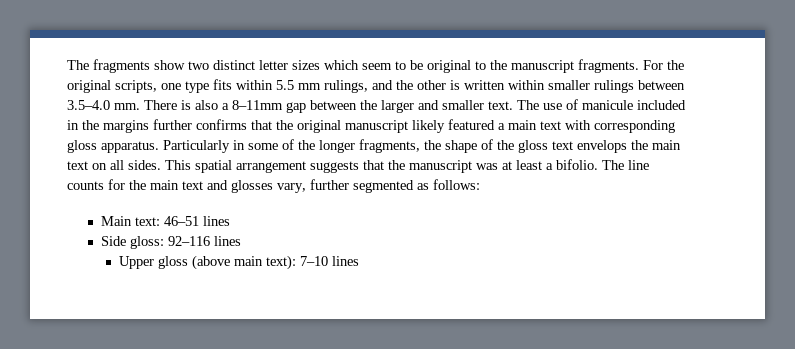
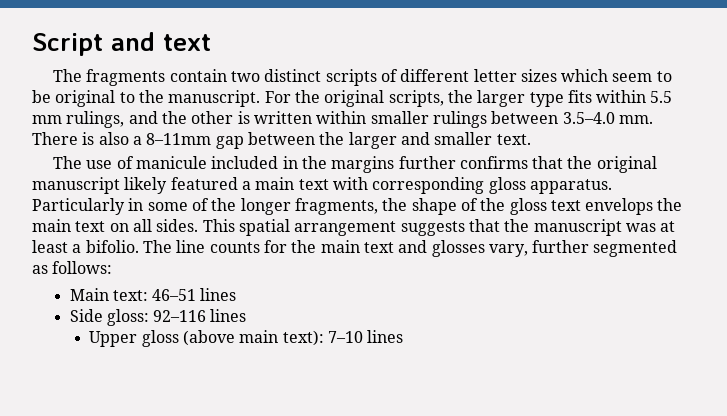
(67, 65) none -> [32,32,211,56] Script and text //
[154,60,185,70] show -> [169,69,227,82] contain
(255, 65) none -> [325,69,470,86] scripts of different
[511,59,639,73] manuscript fragments. -> [168,90,261,107] manuscript.
[161,83,181,90] one -> [447,90,526,107] the larger
(513, 105) none -> (531, 139) //

